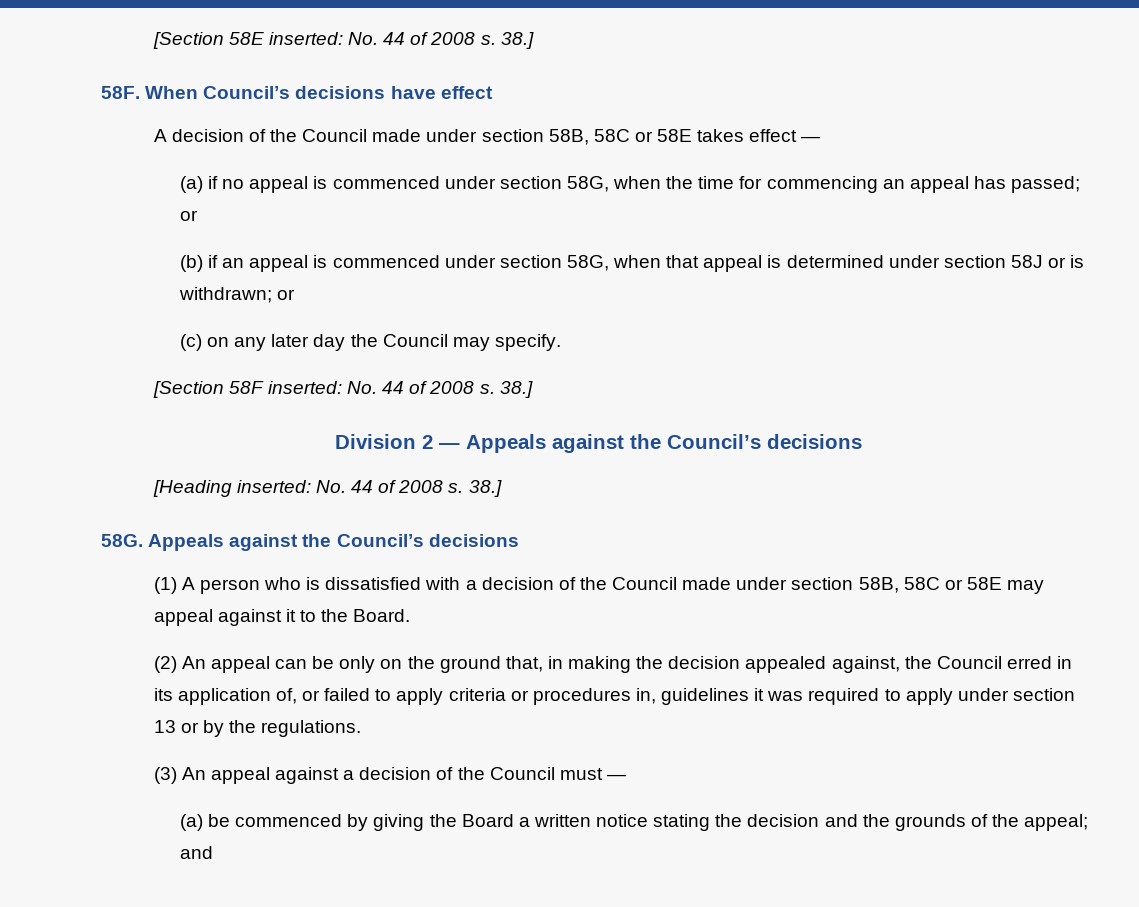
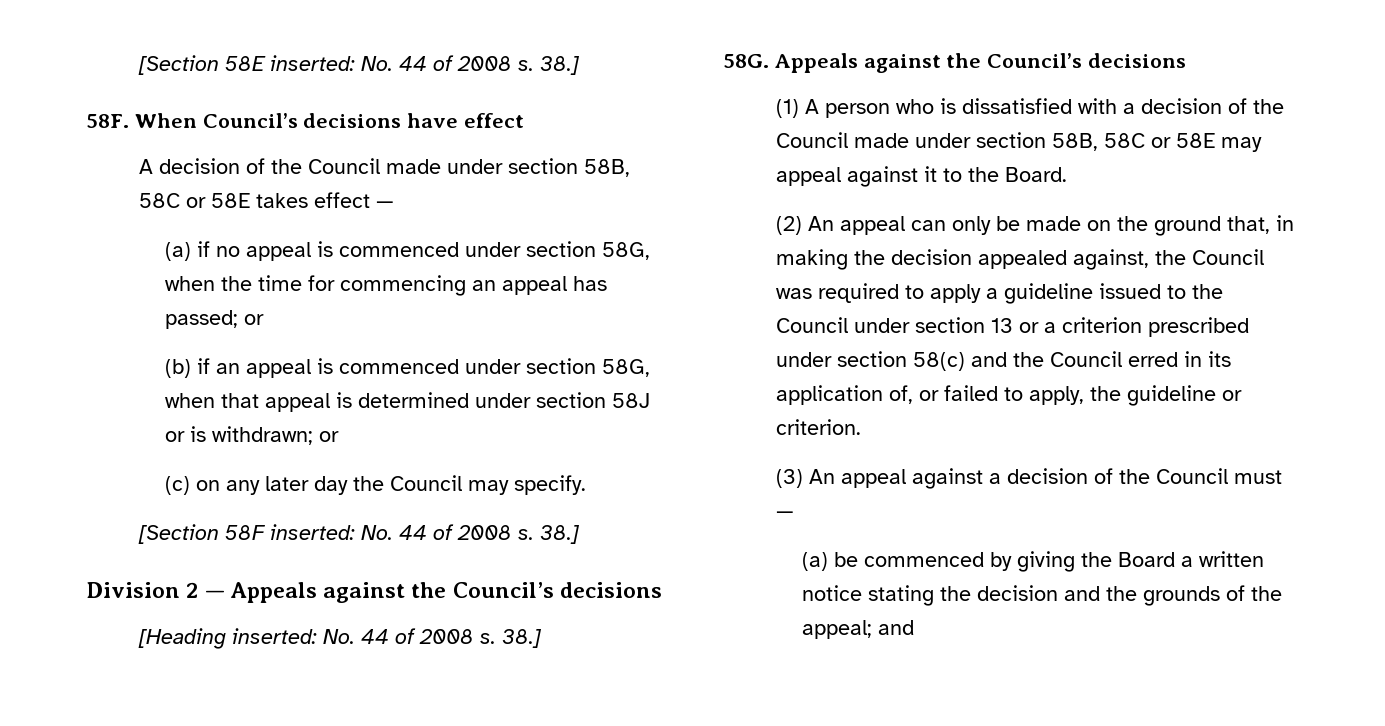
[312,656,376,673] be only -> [951,216,1081,235] only be made
(1002, 662) none -> [775,283,1223,304] [775,317,1249,337] [775,351,1122,371] was required to apply a guideline issued to the Council under section 13 or a criterion prescribed under section 58(c) and the Council
[396,688,1075,705] [153,720,362,737] apply criteria or procedures in, guidelines it was required to apply under section 13 or by the regulations. -> [1028,385,1242,406] [775,419,861,435] apply, the guideline or criterion.

